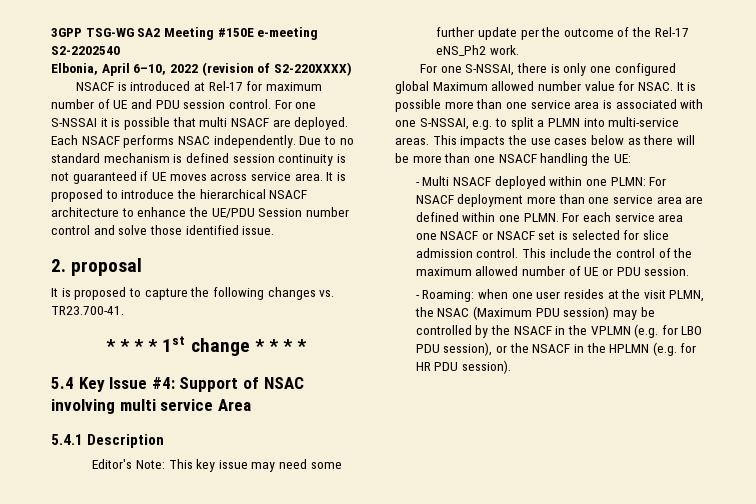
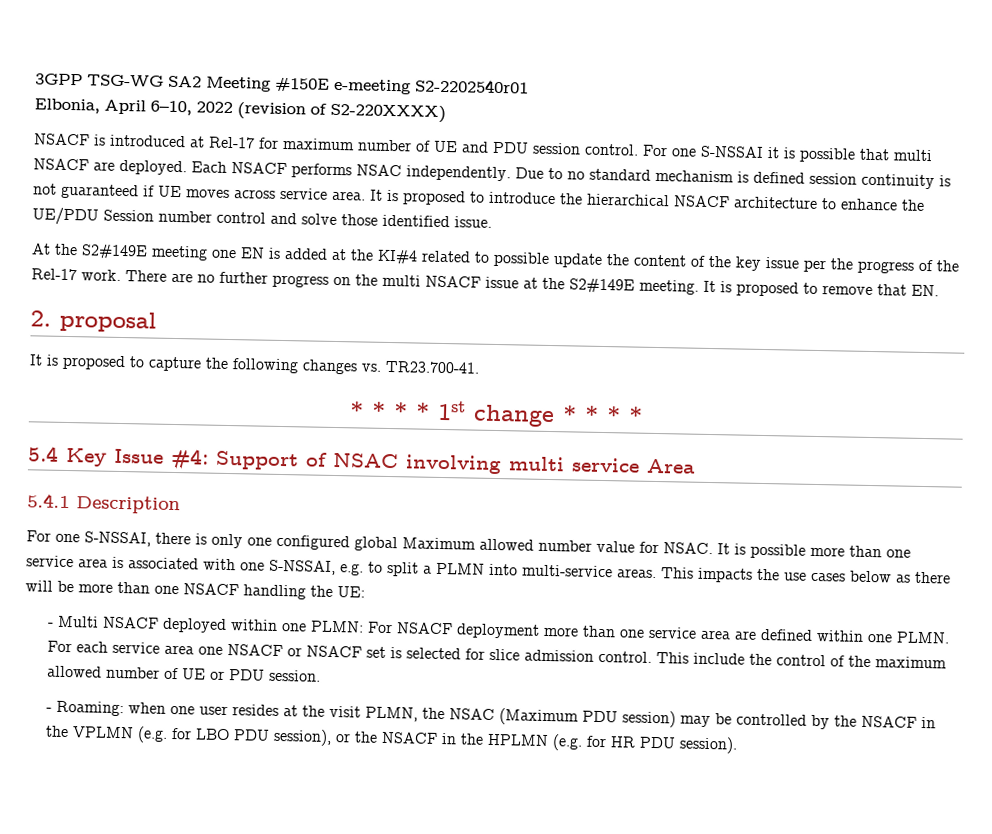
[51,46,120,55] S2-2202540 -> [415,78,529,94] S2-2202540r01
(275, 230) none -> [31,243,960,274] [31,268,939,297] // At the S2#149E meeting one EN is added at the KI#4 related to possible update the content of the key issue per the progress of the Rel-17 work. There are no further progress on the multi NSACF issue at the S2#149E meeting. It is proposed to remove that EN.
[92,459,342,472] [436,27,689,40] [436,45,519,56] // Editor's Note: This key issue may need some further update per the outcome of the Rel-17 eNS_Ph2 work. -> (181, 505) none

